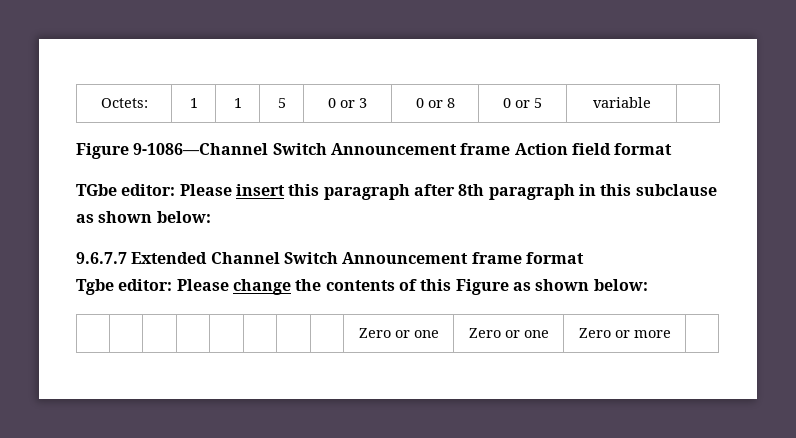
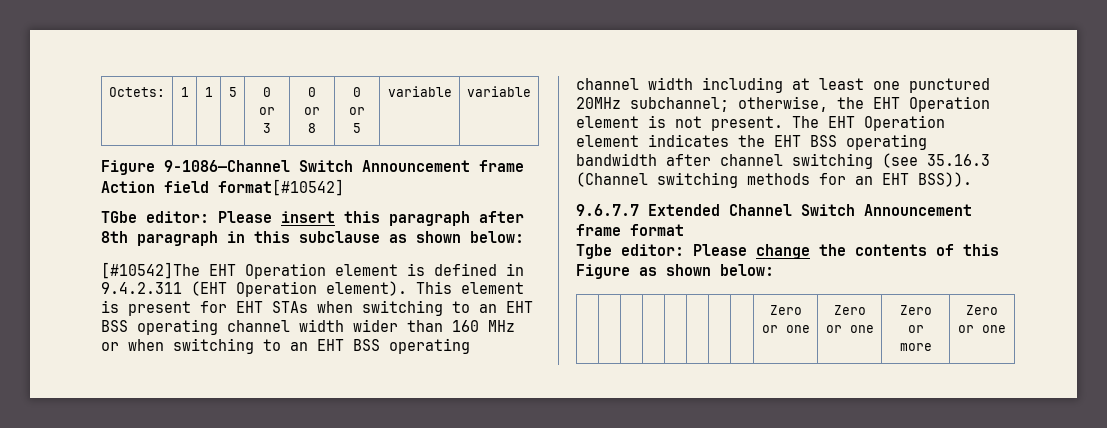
(651, 102) none -> [467,86,531,97] variable
[614,143,673,155] format -> [218,179,344,196] format[#10542]
(211, 217) none -> [101,262,524,279] [101,281,524,297] [101,300,533,316] [101,319,515,335] [101,338,470,354] [576,77,990,93] [576,96,990,112] [576,115,945,131] [576,134,927,150] [576,153,990,169] [576,172,972,188] // [#10542]The EHT Operation element is defined in 9.4.2.311 (EHT Operation element). This element is present for EHT STAs when switching to an EHT BSS operating channel width wider than 160 MHz or when switching to an EHT BSS operating channel width including at least one punctured 20MHz subchannel; otherwise, the EHT Operation element is not present. The EHT Operation element indicates the EHT BSS operating bandwidth after channel switching (see 35.16.3 (Channel switching methods for an EHT BSS)).
(671, 334) none -> [966,305,998,315] [958,325,1006,333] Zero or one

